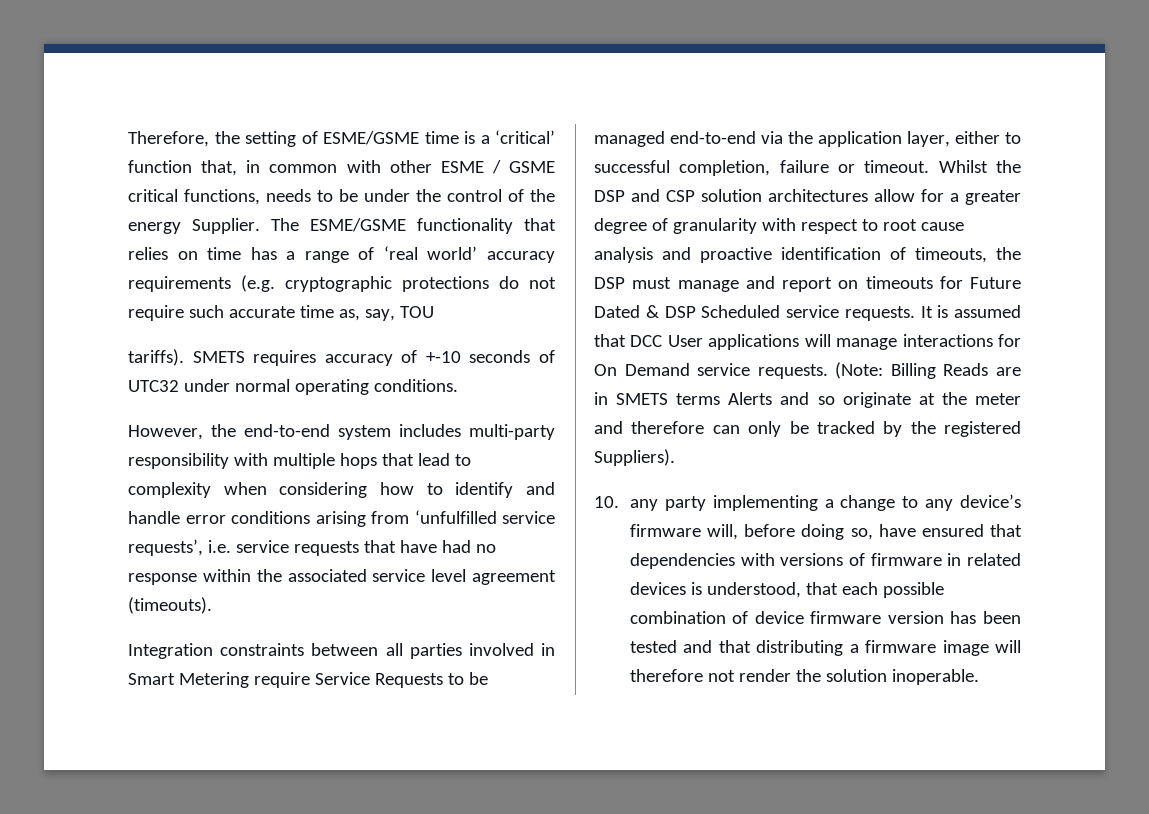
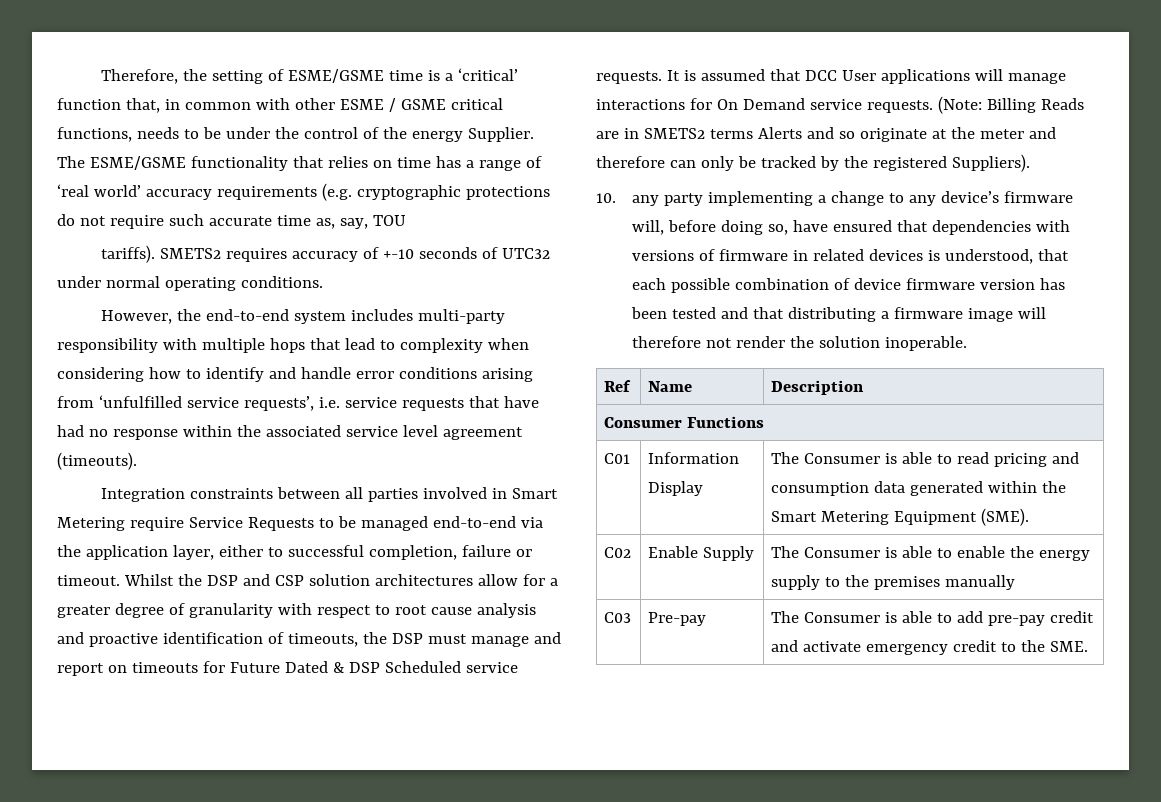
[192,351,245,363] SMETS -> [159,248,221,259] SMETS2
[616,393,669,405] SMETS -> [643,128,705,139] SMETS2
(979, 677) none -> [604,380,632,392] [648,381,693,392] [771,380,865,395] [604,416,765,428] [604,453,631,464] [648,452,740,464] [648,481,704,496] [771,452,1080,467] [771,481,1067,496] [771,508,1030,526] [604,547,632,558] [648,546,755,561] [771,546,1091,561] [771,575,1016,590] [604,612,632,623] [648,612,707,626] [771,611,1095,626] [771,640,1089,655] // Ref | Name | Description // Consumer Functions // C01 | Information Display | The Consumer is able to read pricing and consumption data generated within the Smart Metering Equipment (SME). // C02 | Enable Supply | The Consumer is able to enable the energy supply to the premises manually // C03 | Pre-pay | The Consumer is able to add pre-pay credit and activate emergency credit to the SME.

